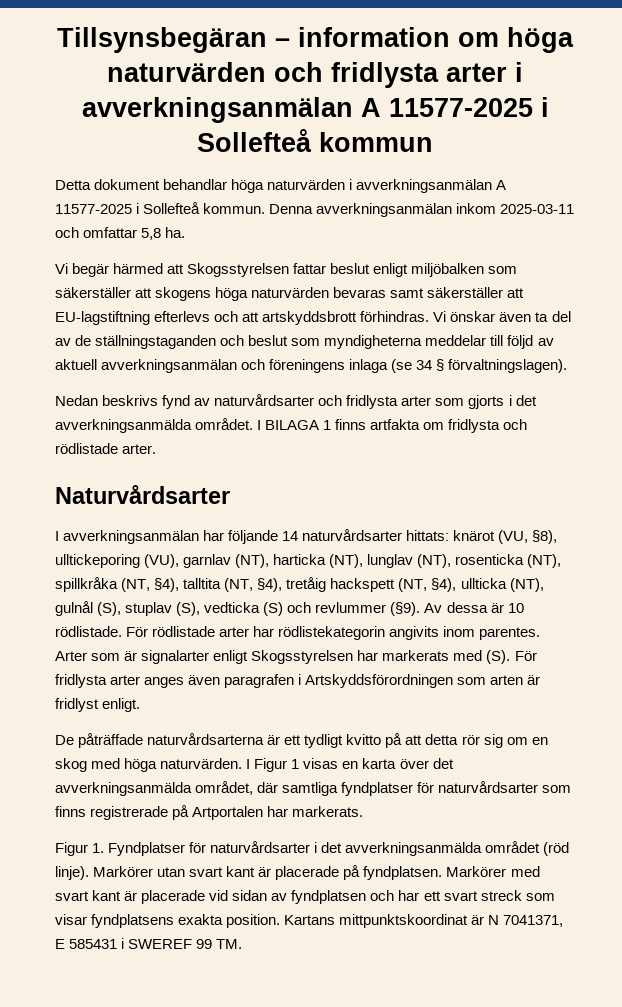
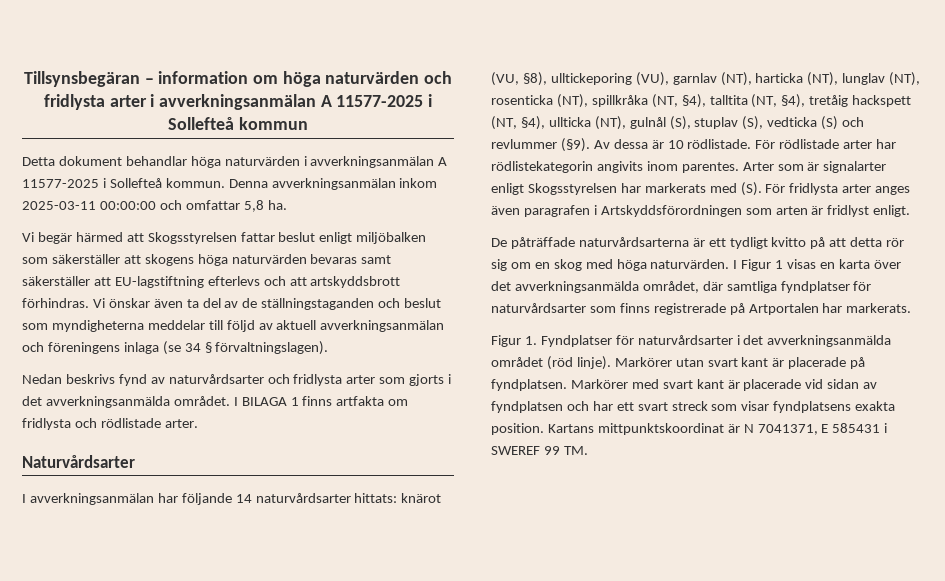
(575, 209) none -> [99,201,156,210] 00:00:00

